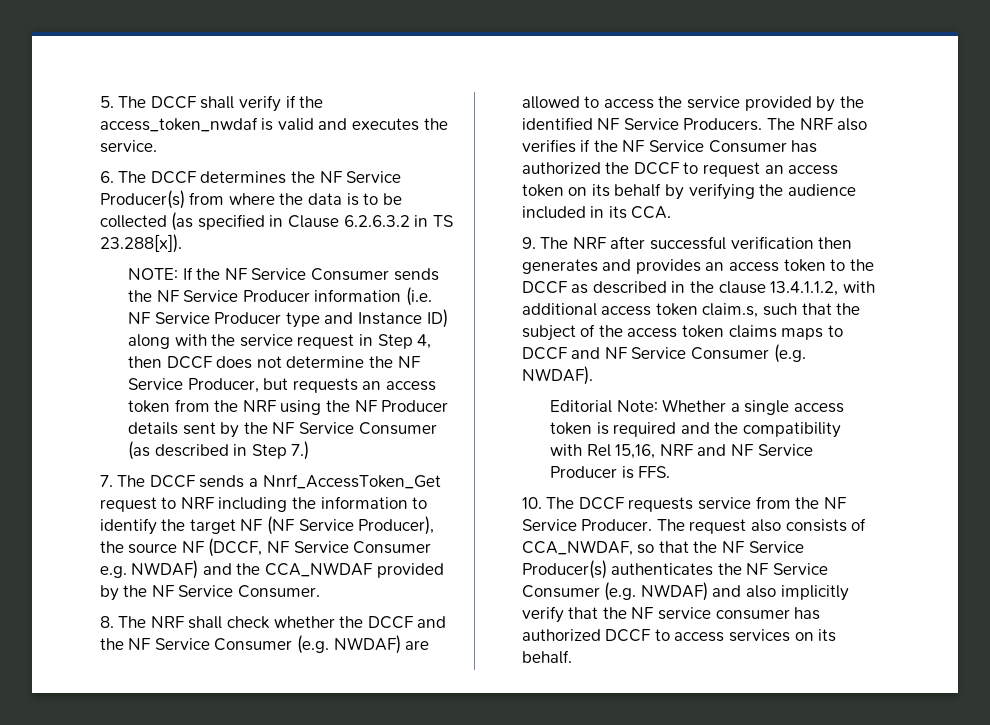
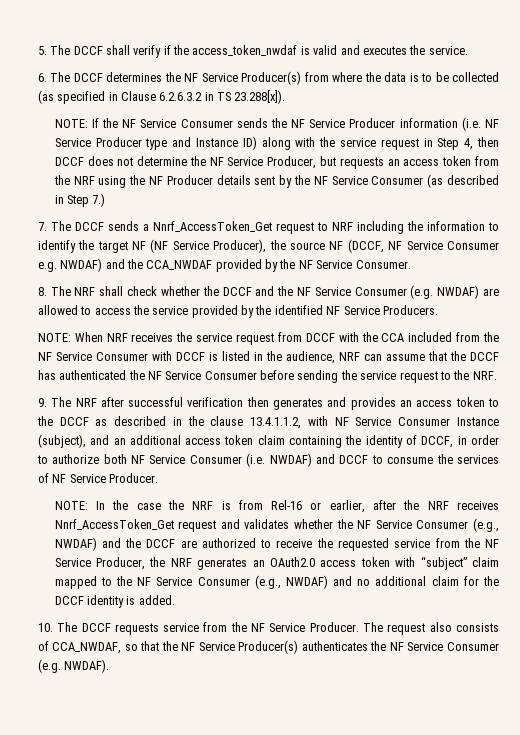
[766,118,868,131] [521,139,818,153] [521,162,839,177] [521,183,856,200] [521,206,672,219] The NRF also verifies if the NF Service Consumer has authorized the DCCF to request an access token on its behalf by verifying the audience included in its CCA. -> [37,332,499,345] [37,351,500,364] [37,370,497,383] // NOTE: When NRF receives the service request from DCCF with the CCA included from the NF Service Consumer with DCCF is listed in the audience, NRF can assume that the DCCF has authenticated the NF Service Consumer before sending the service request to the NRF.
[521,303,861,318] [521,324,843,341] [521,344,806,363] [521,366,593,385] [550,399,845,415] [550,422,842,438] [550,444,813,459] [550,466,671,479] additional access token claim.s, such that the subject of the access token claims maps to DCCF and NF Service Consumer (e.g. NWDAF). // Editorial Note: Whether a single access token is required and the compatibility with Rel 15,16, NRF and NF Service Producer is FFS. -> [334,417,500,426] [37,434,499,448] [36,453,499,467] [37,473,158,483] [54,500,499,513] [54,518,499,532] [54,537,499,551] [54,556,500,570] [54,575,500,589] [54,595,175,608] NF Service Consumer Instance (subject), and an additional access token claim containing the identity of DCCF, in order to authorize both NF Service Consumer (i.e. NWDAF) and DCCF to consume the services of NF Service Producer. // NOTE: In the case the NRF is from Rel-16 or earlier, after the NRF receives Nnrf_AccessToken_Get request and validates whether the NF Service Consumer (e.g., NWDAF) and the DCCF are authorized to receive the requested service from the NF Service Producer, the NRF generates an OAuth2.0 access token with “subject” claim mapped to the NF Service Consumer (e.g., NWDAF) and no additional claim for the DCCF identity is added.
[640,582,849,601] [521,606,821,623] [521,629,837,642] [521,650,572,664] NWDAF) and also implicitly verify that the NF service consumer has authorized DCCF to access services on its behalf. -> [64,659,110,673] NWDAF).

